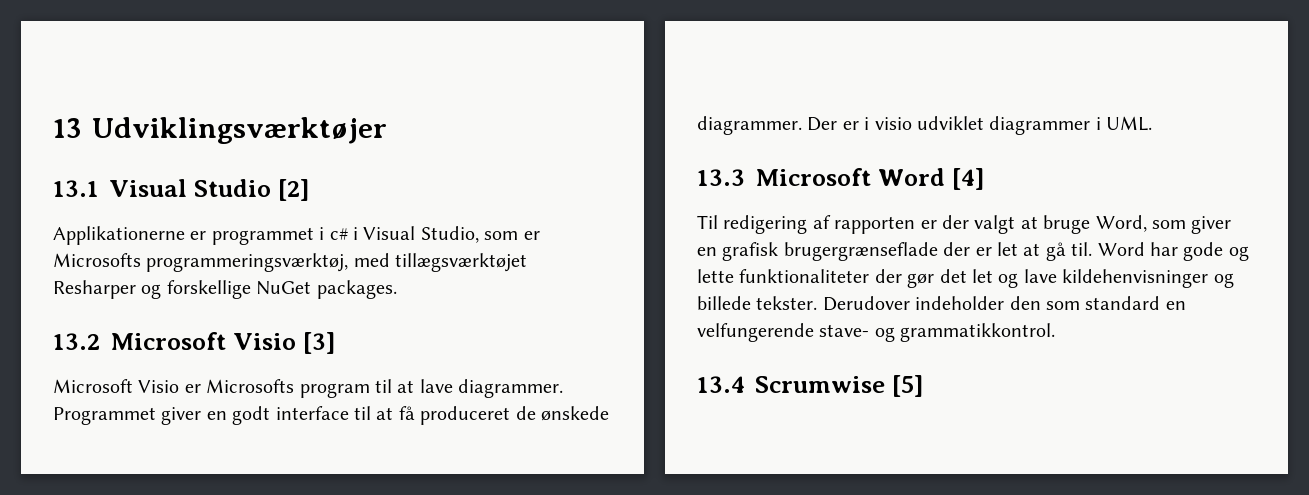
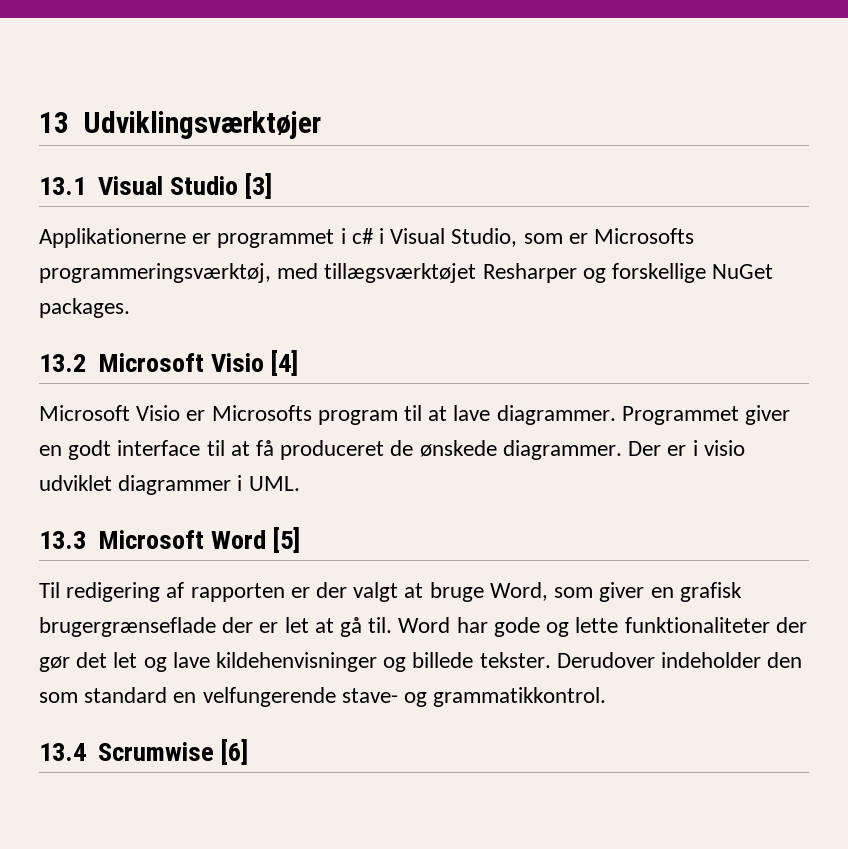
[277,179,310,201] [2] -> [244,173,272,199] [3]
[302,332,336,354] [3] -> [270,350,298,376] [4]
[951,168,985,190] [4] -> [272,527,300,553] [5]
[891,375,924,397] [5] -> [220,739,248,765] [6]

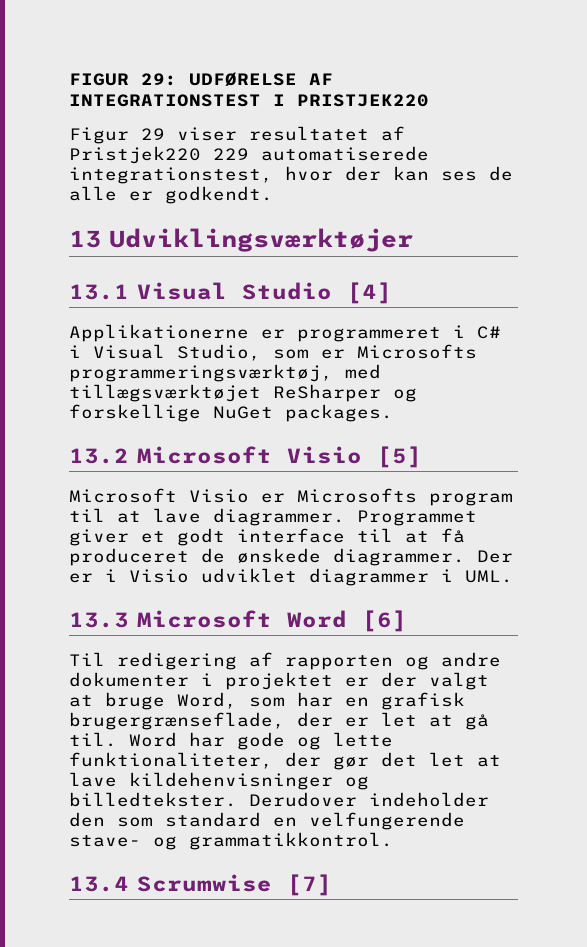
(39, 122) none -> [69,72,333,86] [69,94,429,107] [69,126,405,144] [69,146,429,164] [69,166,513,184] [69,186,273,204] FIGUR 29: UDFØRELSE AF INTEGRATIONSTEST I PRISTJEK220 // Figur 29 viser resultatet af Pristjek220 229 automatiserede integrationstest, hvor der kan ses de alle er godkendt. //
[244,173,272,199] [3] -> [347,282,393,304] [4]
[217,228,374,248] programmet i c# -> [297,325,501,342] programmeret i C#
[482,263,577,283] Resharper -> [273,384,381,402] ReSharper
[270,350,298,376] [4] -> [377,446,423,468] [5]
[39,445,62,456] en -> [141,531,165,543] et
[703,440,745,456] visio -> [129,569,189,583] Visio
[272,527,300,553] [5] -> [362,610,408,632] [6]
(285, 592) none -> [405,652,501,670] [69,672,333,690] og andre dokumenter i projektet
[599,582,645,602] giver -> [297,692,333,707] har
[39,617,216,637] brugergrænseflade -> [69,712,285,730] brugergrænseflade,
[624,617,770,633] funktionaliteter -> [69,752,273,769] funktionaliteter,
[143,657,167,672] og -> [477,755,501,767] at
[412,652,551,668] billede tekster. -> [69,792,237,807] billedtekster.
[220,739,248,765] [6] -> [287,874,333,896] [7]

